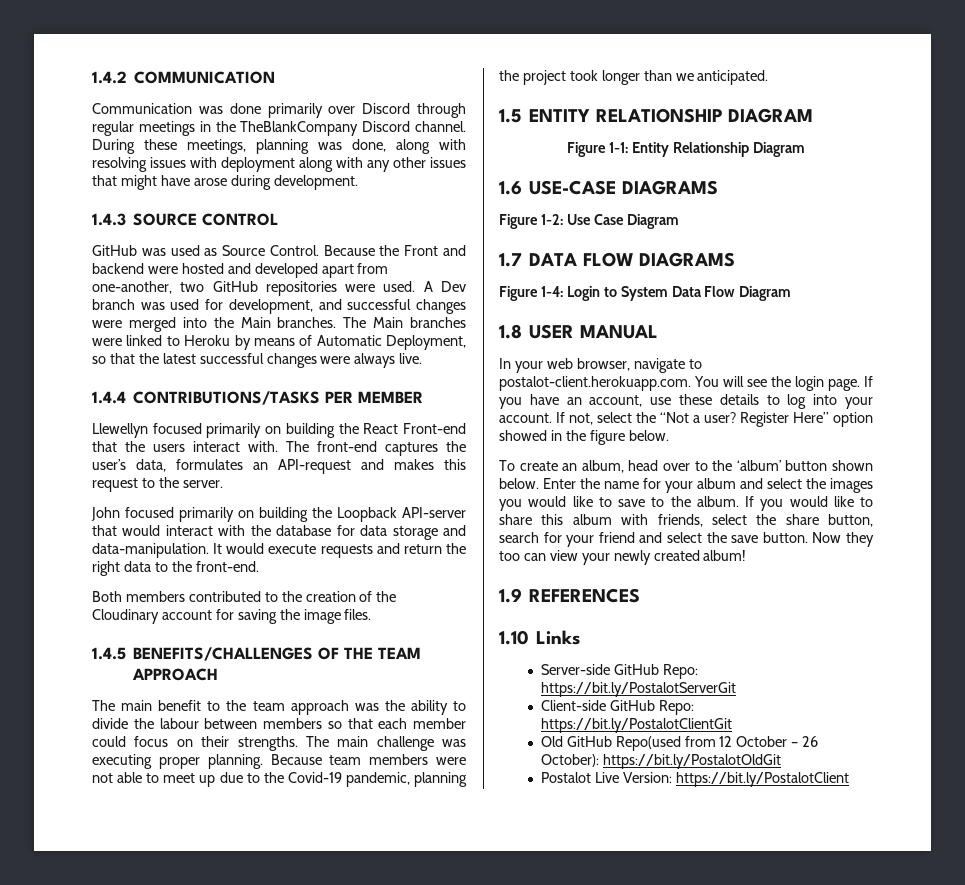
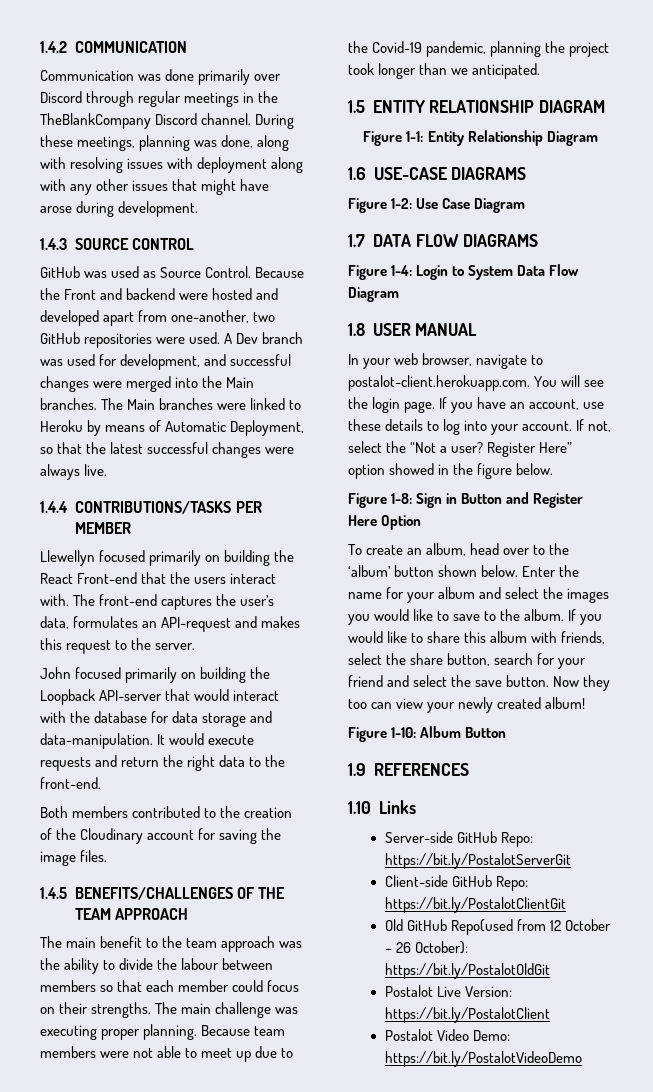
(669, 435) none -> [348,492,584,508] [348,515,422,530] // Figure 1-8: Sign in Button and Register Here Option
(747, 555) none -> [348,726,507,742] // Figure 1-10: Album Button
(849, 779) none -> [384,1029,510,1041] [384,1051,582,1067] // Postalot Video Demo: https://bit.ly/PostalotVideoDemo

